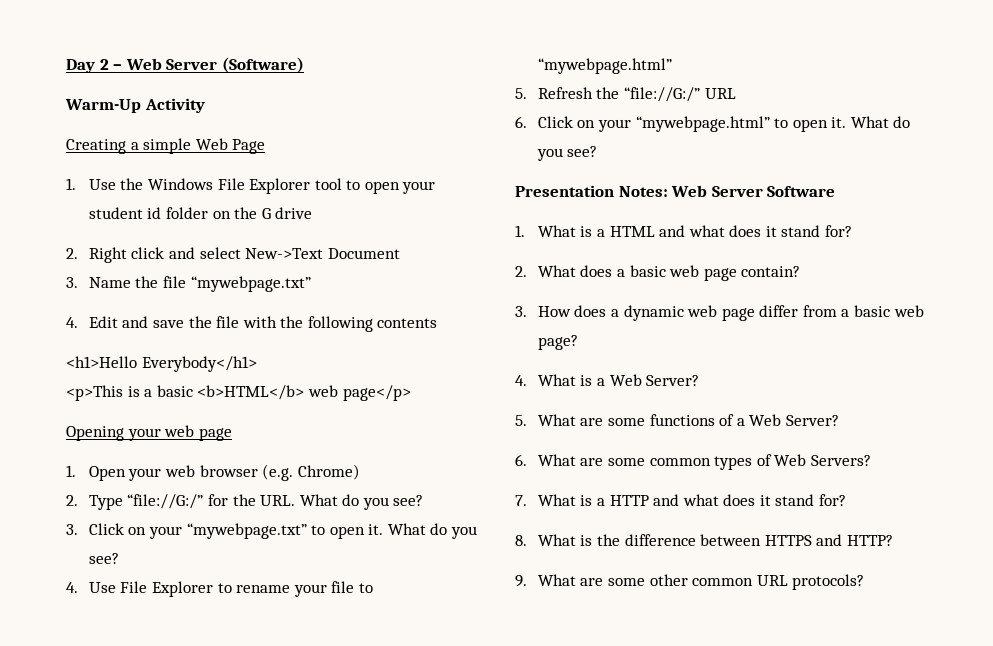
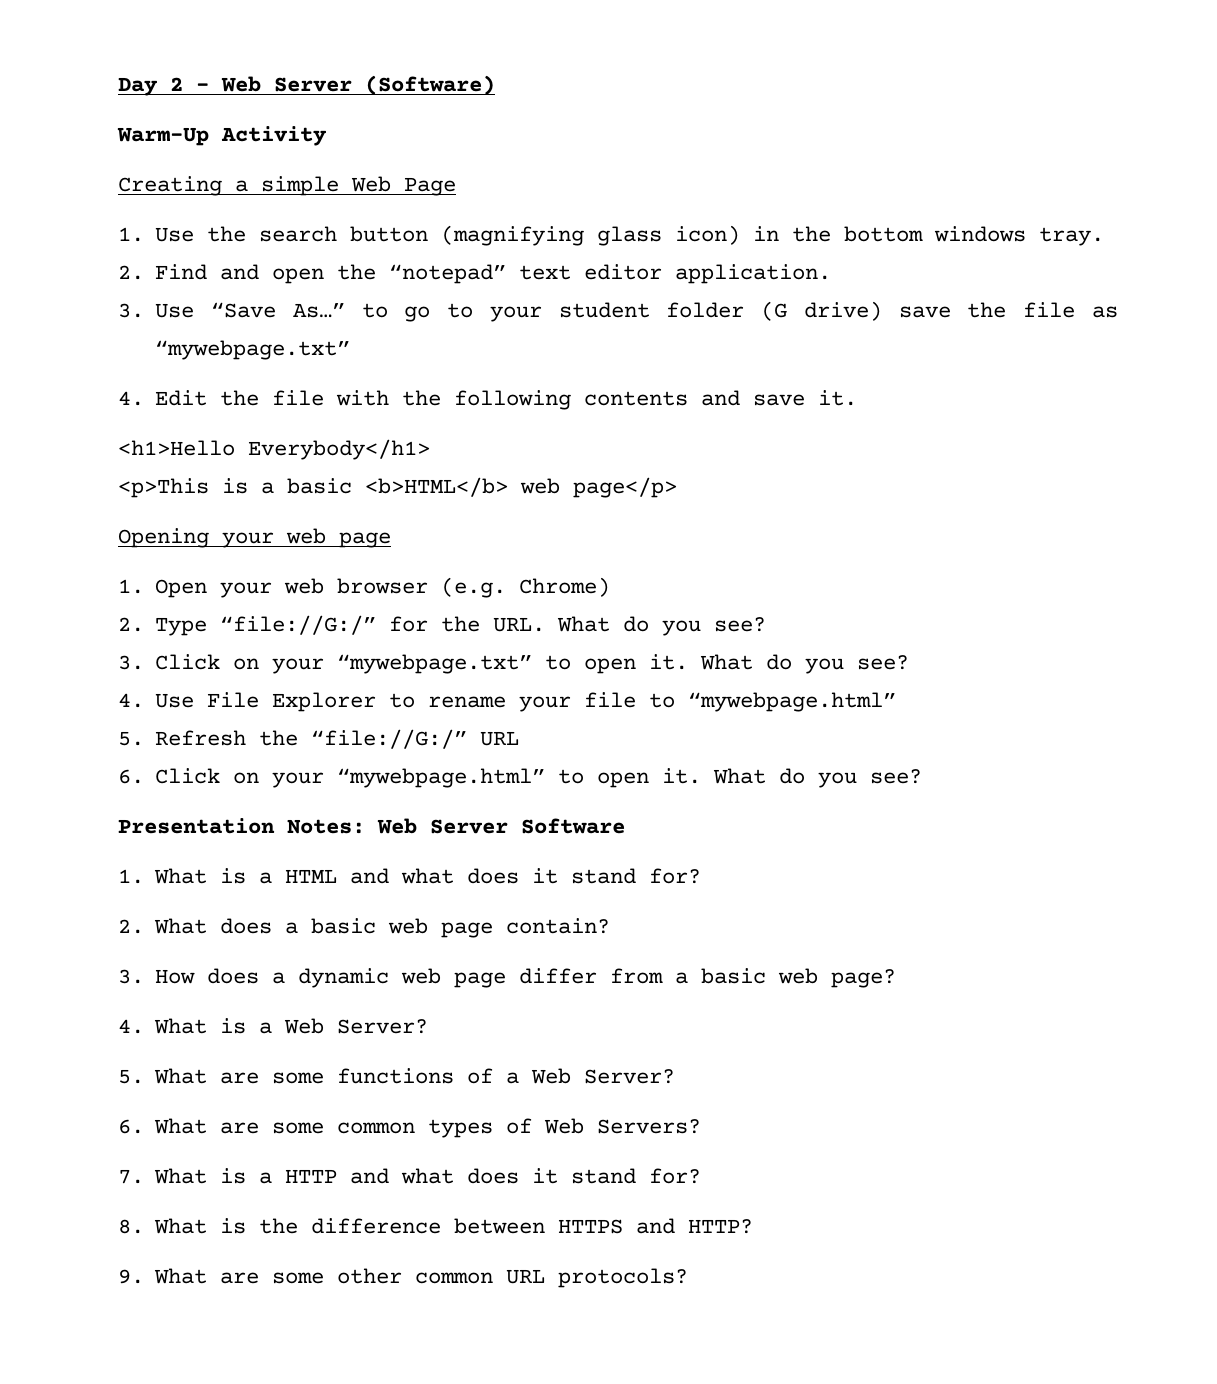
[147,178,436,194] [88,207,313,219] [66,247,400,263] [66,276,186,288] Windows File Explorer tool to open your student id folder on the G drive // 2. Right click and select New->Text Document // 3. Name the file -> [259,225,1105,246] [118,264,832,284] [118,301,1118,322] search button (magnifying glass icon) in the bottom windows tray. // 2. Find and open the “notepad” text editor application. // 3. Use “Save As…” to go to your student folder (G drive) save the file as
[122,316,184,328] and save -> (208, 398) none
(438, 323) none -> [701,390,858,406] and save it.

